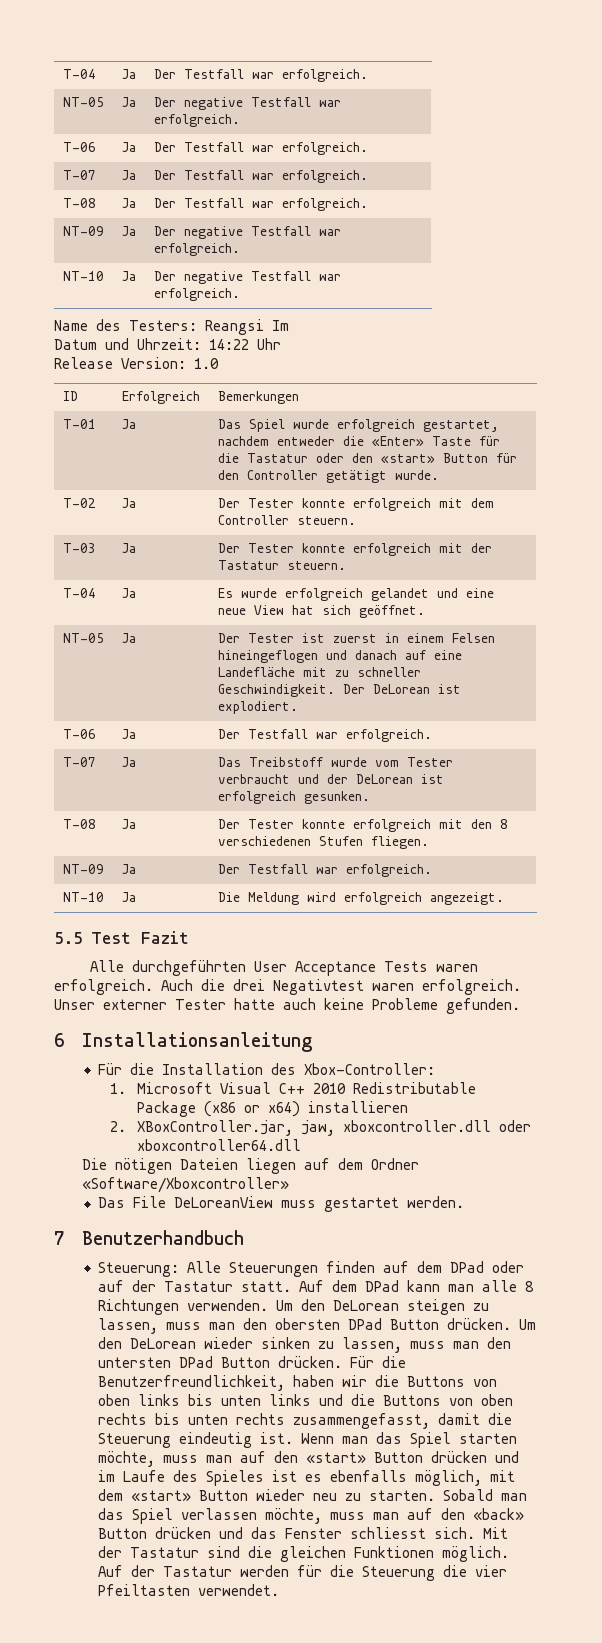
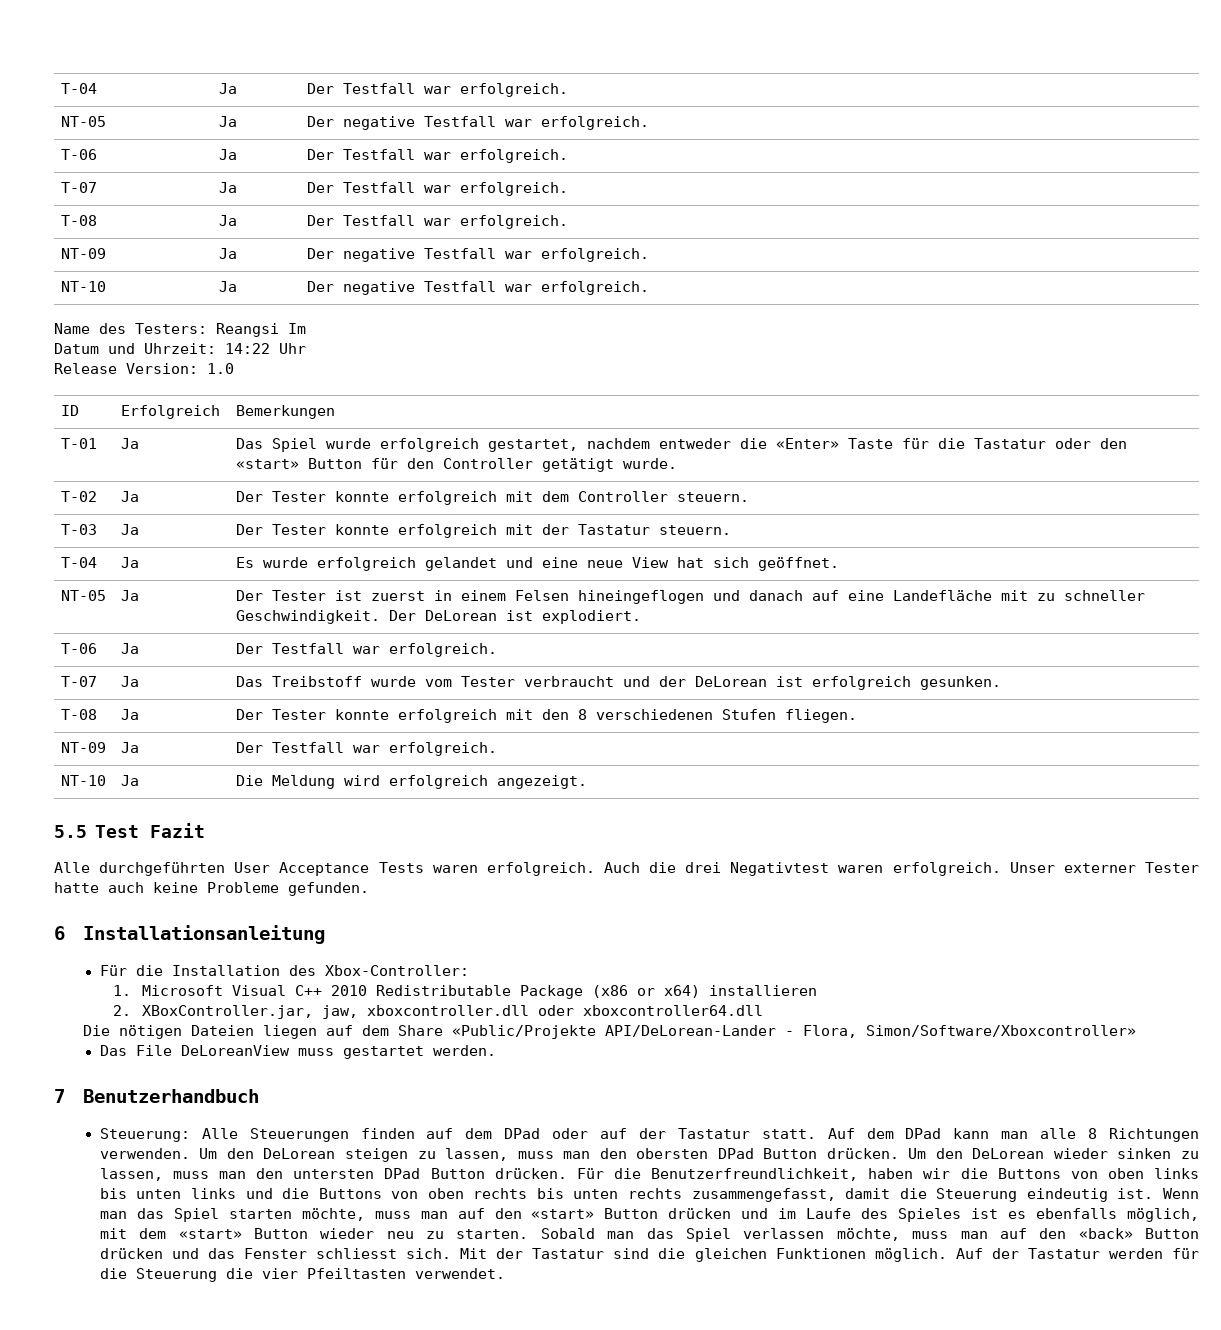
[370,1158,419,1170] [81,1177,289,1193] Ordner «Software/Xboxcontroller» -> [398,1025,1137,1039] Share «Public/Projekte API/DeLorean-Lander - Flora, Simon/Software/Xboxcontroller»

